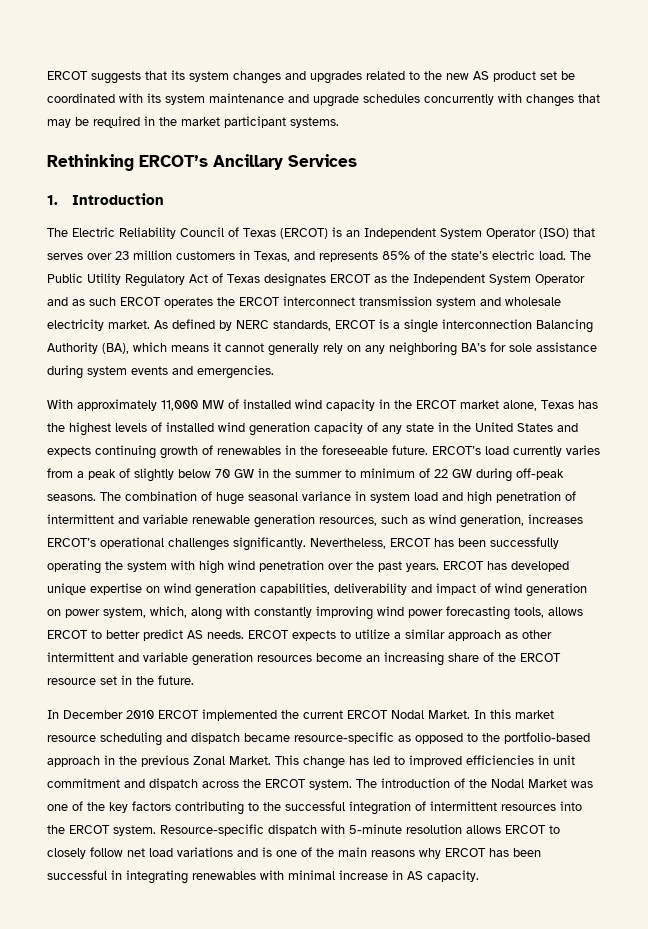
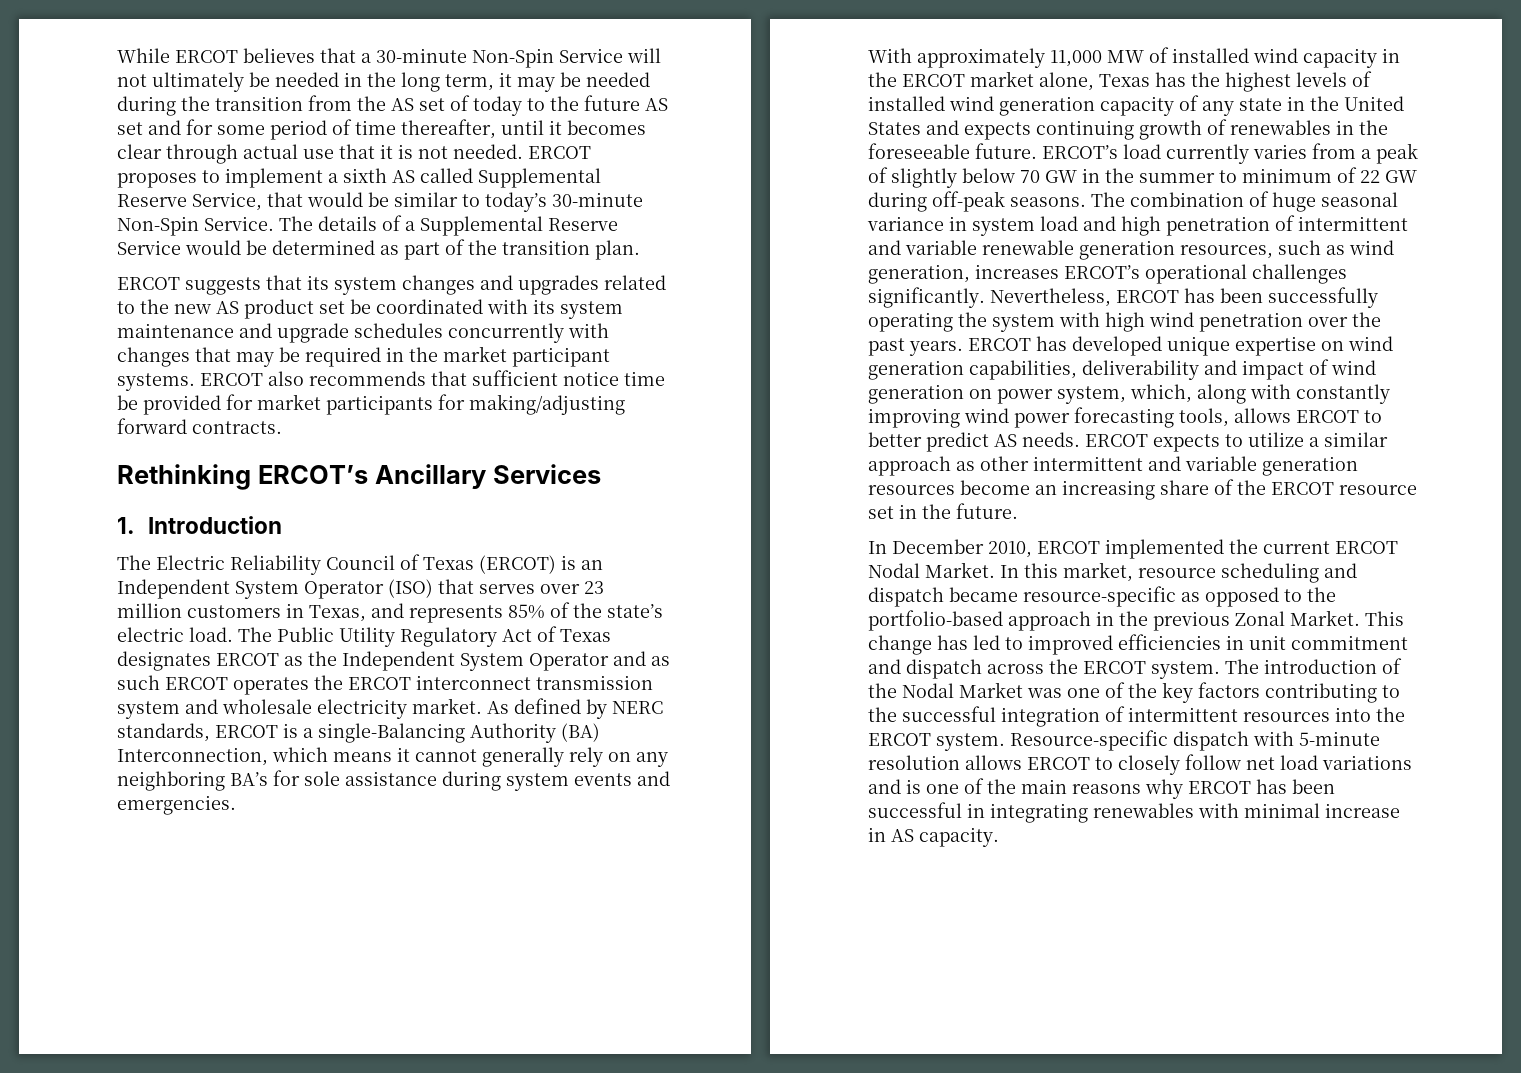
(47, 75) none -> [117,48,661,68] [117,72,650,92] [117,95,668,116] [117,119,646,140] [117,144,591,164] [117,168,601,188] [117,192,643,212] [117,215,618,236] [117,239,640,260] While ERCOT believes that a 30-minute Non-Spin Service will not ultimately be needed in the long term, it may be needed during the transition from the AS set of today to the future AS set and for some period of time thereafter, until it becomes clear through actual use that it is not needed. ERCOT proposes to implement a sixth AS called Supplemental Reserve Service, that would be similar to today’s 30-minute Non-Spin Service. The details of a Supplemental Reserve Service would be determined as part of the transition plan. //
(339, 122) none -> [200,370,665,386] [117,394,625,415] [117,418,282,434] ERCOT also recommends that sufficient notice time be provided for market participants for making/adjusting forward contracts.
[404,319,593,333] [47,342,129,354] single interconnection Balancing Authority (BA), -> [318,723,600,743] [117,747,268,766] single-Balancing Authority (BA) Interconnection,
[126,710,154,719] 2010 -> [988,541,1032,558] 2010,
[515,710,554,719] market -> [1063,562,1133,582] market,

